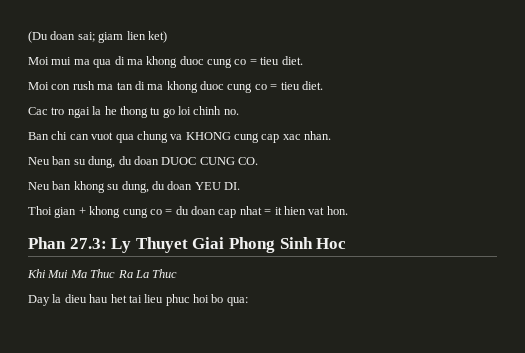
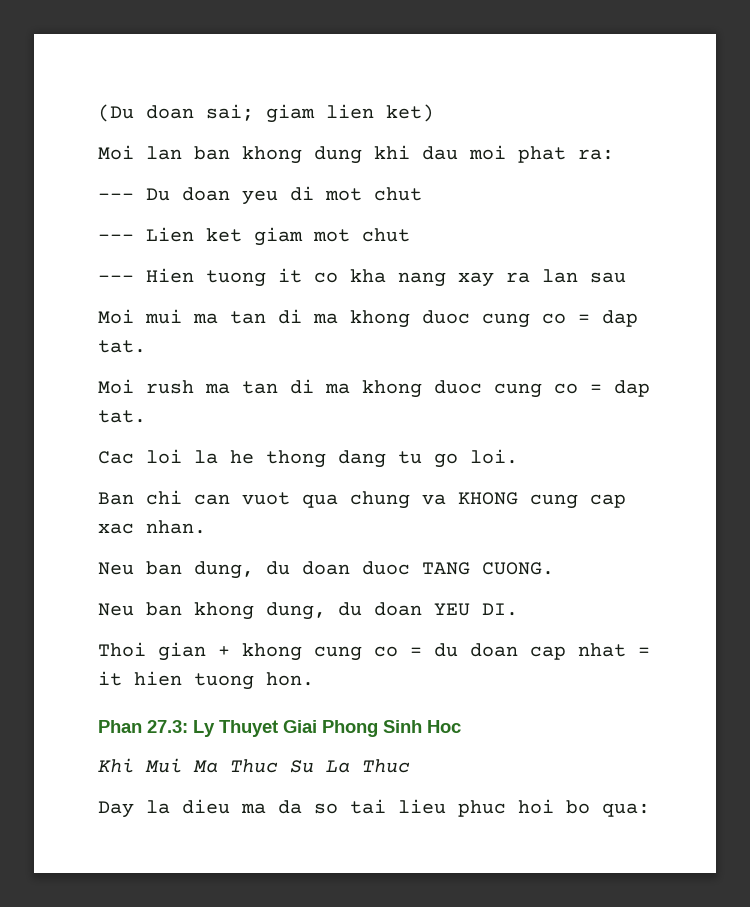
(167, 37) none -> [98,145,614,164] [98,186,422,205] [98,227,410,246] [98,268,626,287] // Moi lan ban khong dung khi dau moi phat ra: // --- Du doan yeu di mot chut // --- Lien ket giam mot chut // --- Hien tuong it co kha nang xay ra lan sau
[93,56,303,68] [28,82,71,90] qua di ma khong duoc cung co = tieu diet. // Moi con -> [230,309,638,328] [98,340,146,353] [98,379,134,394] tan di ma khong duoc cung co = dap tat. // Moi
[280,81,323,90] tieu diet. -> [614,380,650,397] [98,410,146,423] dap tat.
[51,107,90,118] tro ngai -> [146,449,182,464] loi
(148, 112) none -> [338,450,386,468] dang
[178,106,239,115] loi chinh no. -> [470,449,518,464] loi.
[73,156,258,168] su dung, du doan DUOC CUNG CO. -> [194,561,554,579] dung, du doan duoc TANG CUONG.
[107,184,120,190] su -> (254, 611) none
[308,207,325,215] vat -> [194,673,254,690] tuong
[117,270,133,278] Ra -> [290,760,314,773] Su
[89,294,127,303] hau het -> [241,800,338,814] ma da so

